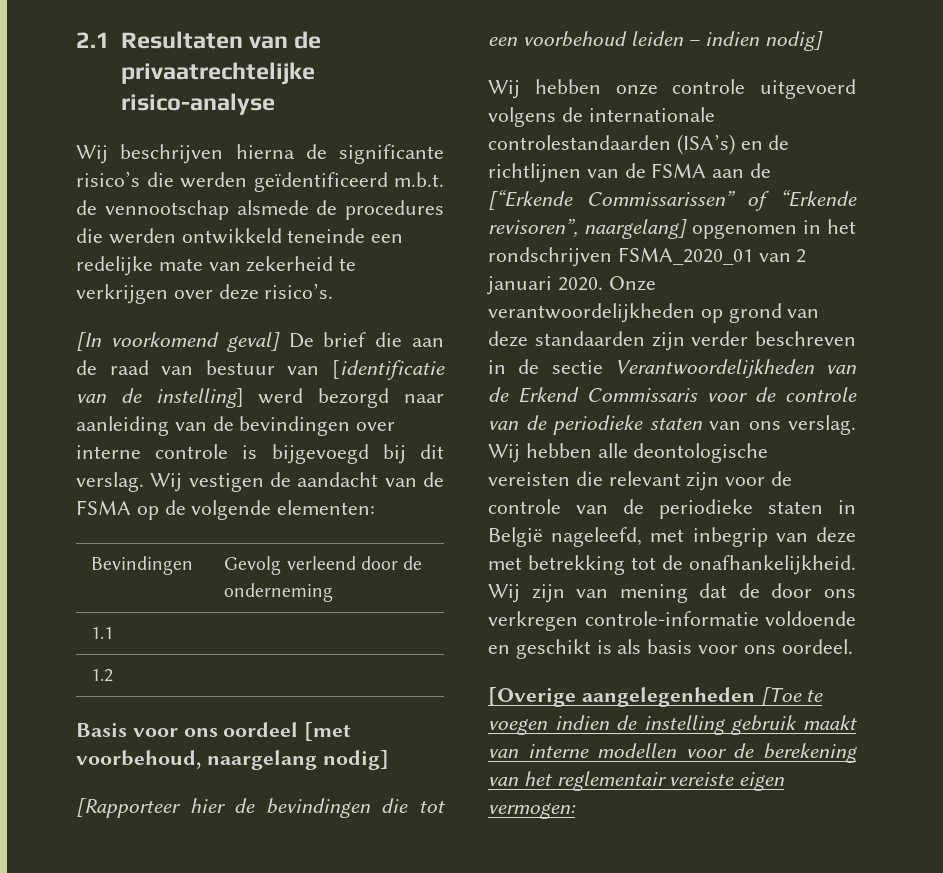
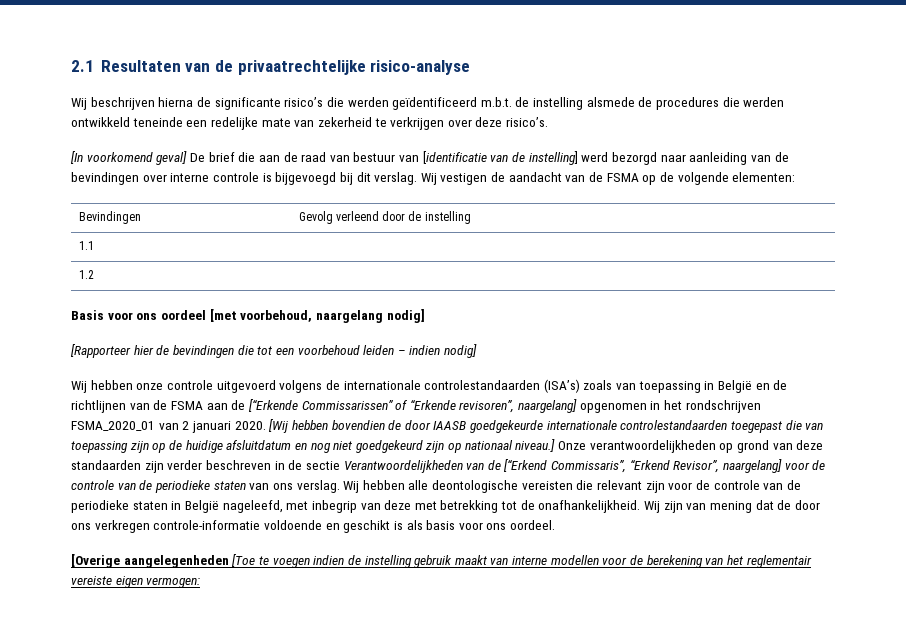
[104,200,229,220] vennootschap -> [533,97,584,110] instelling
[224,583,334,602] onderneming -> [424,211,471,224] instelling
(735, 144) none -> [583,380,753,393] zoals van toepassing in België
(603, 284) none -> [268,419,824,433] [71,439,556,453] [Wij hebben bovendien de door IAASB goedgekeurde internationale controlestandaarden toegepast die van toepassing zijn op de huidige afsluitdatum en nog niet goedgekeurd zijn op nationaal niveau.]
[518,387,698,403] Erkend Commissaris -> [503,459,783,473] [“Erkend Commissaris”, “Erkend Revisor”, naargelang]

